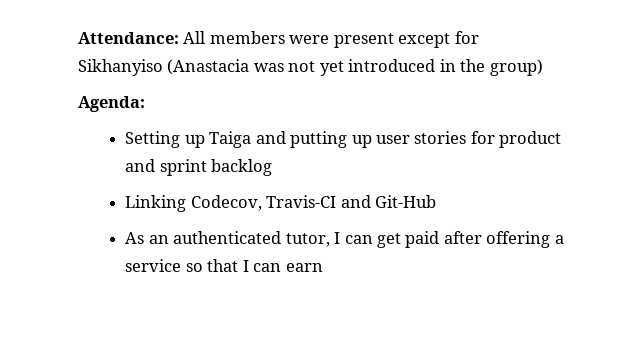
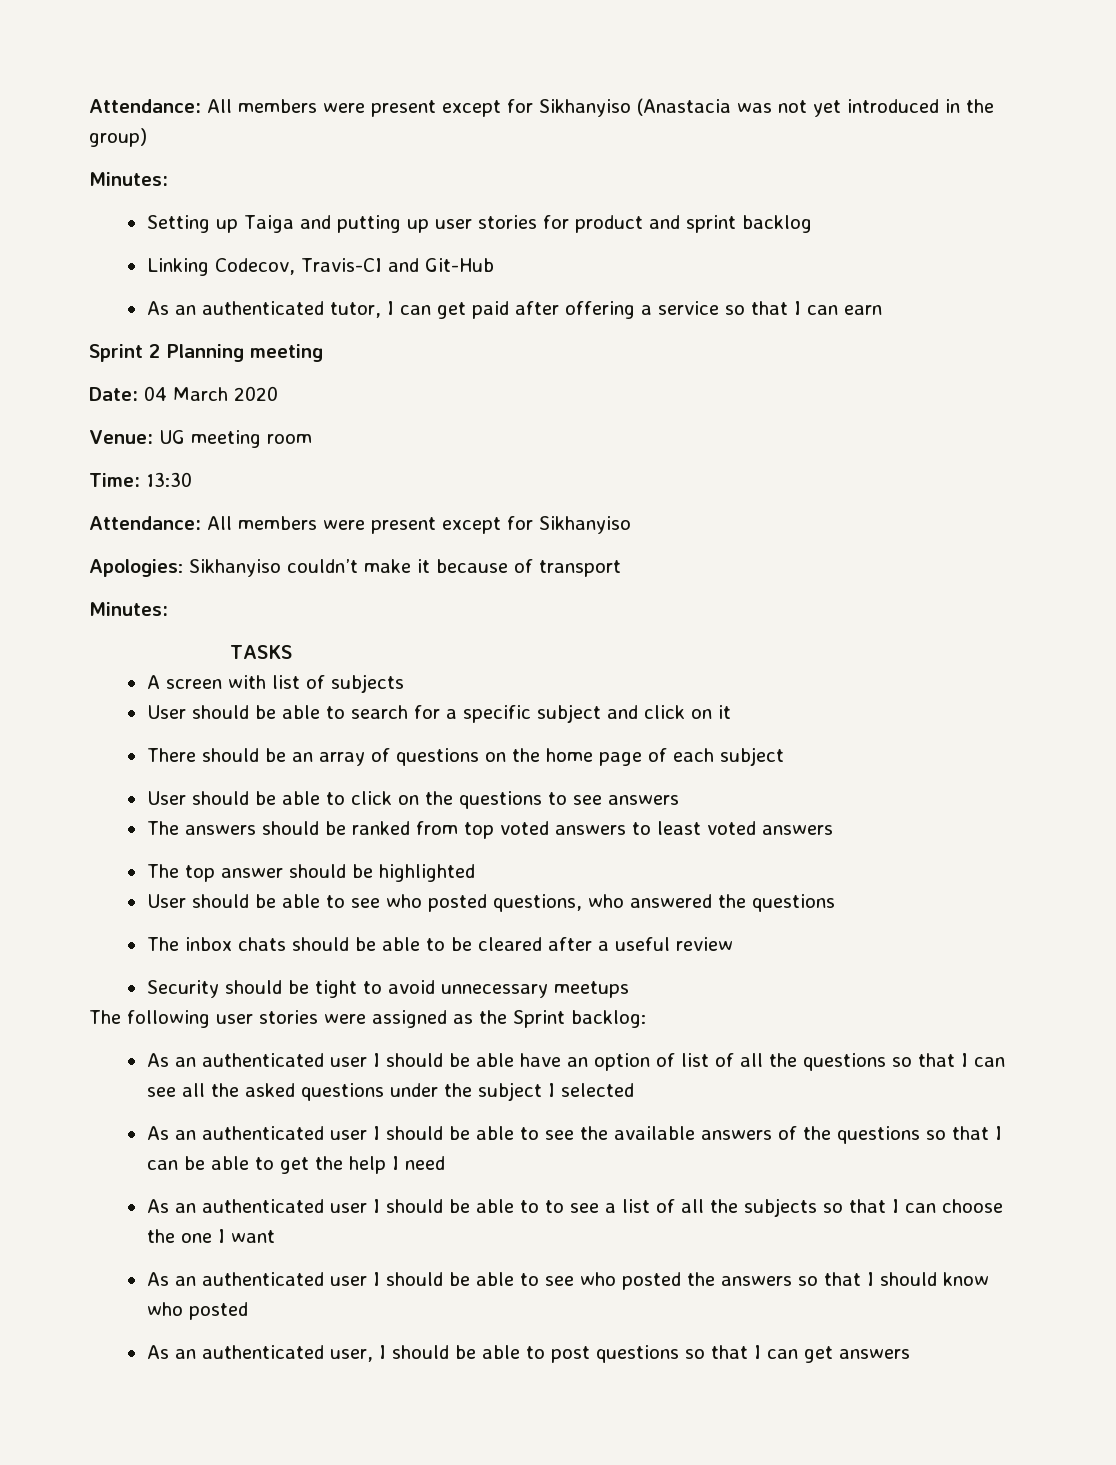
[78,96,145,112] Agenda: -> [89,172,168,186] Minutes:
(323, 267) none -> [89,344,323,362] [89,386,278,401] [89,430,312,448] [89,472,192,487] [89,516,631,534] [89,559,621,577] [89,602,168,616] [230,645,293,659] [146,674,404,693] [146,704,731,723] [146,747,784,766] [146,791,679,809] [146,821,833,839] [146,864,475,882] [146,894,835,912] [146,937,733,951] [146,980,629,998] [89,1010,646,1028] [146,1053,1005,1071] [146,1082,634,1101] [146,1126,1002,1144] [146,1156,445,1174] [146,1198,1003,1217] [146,1229,275,1243] [146,1272,989,1290] [146,1302,248,1320] [146,1345,910,1363] // Sprint 2 Planning meeting // Date: 04 March 2020 // Venue: UG meeting room // Time: 13:30 // Attendance: All members were present except for Sikhanyiso // Apologies: Sikhanyiso couldn’t make it because of transport // Minutes: // TASKS // A screen with list of subjects // User should be able to search for a specific subject and click on it // There should be an array of questions on the home page of each subject // User should be able to click on the questions to see answers // The answers should be ranked from top voted answers to least voted answers // The top answer should be highlighted // User should be able to see who posted questions, who answered the questions // The inbox chats should be able to be cleared after a useful review // Security should be tight to avoid unnecessary meetups // The following user stories were assigned as the Sprint backlog: // As an authenticated user I should be able have an option of list of all the questions so that I can see all the asked questions under the subject I selected // As an authenticated user I should be able to see the available answers of the questions so that I can be able to get the help I need // As an authenticated user I should be able to to see a list of all the subjects so that I can choose the one I want // As an authenticated user I should be able to see who posted the answers so that I should know who posted // As an authenticated user, I should be able to post questions so that I can get answers

